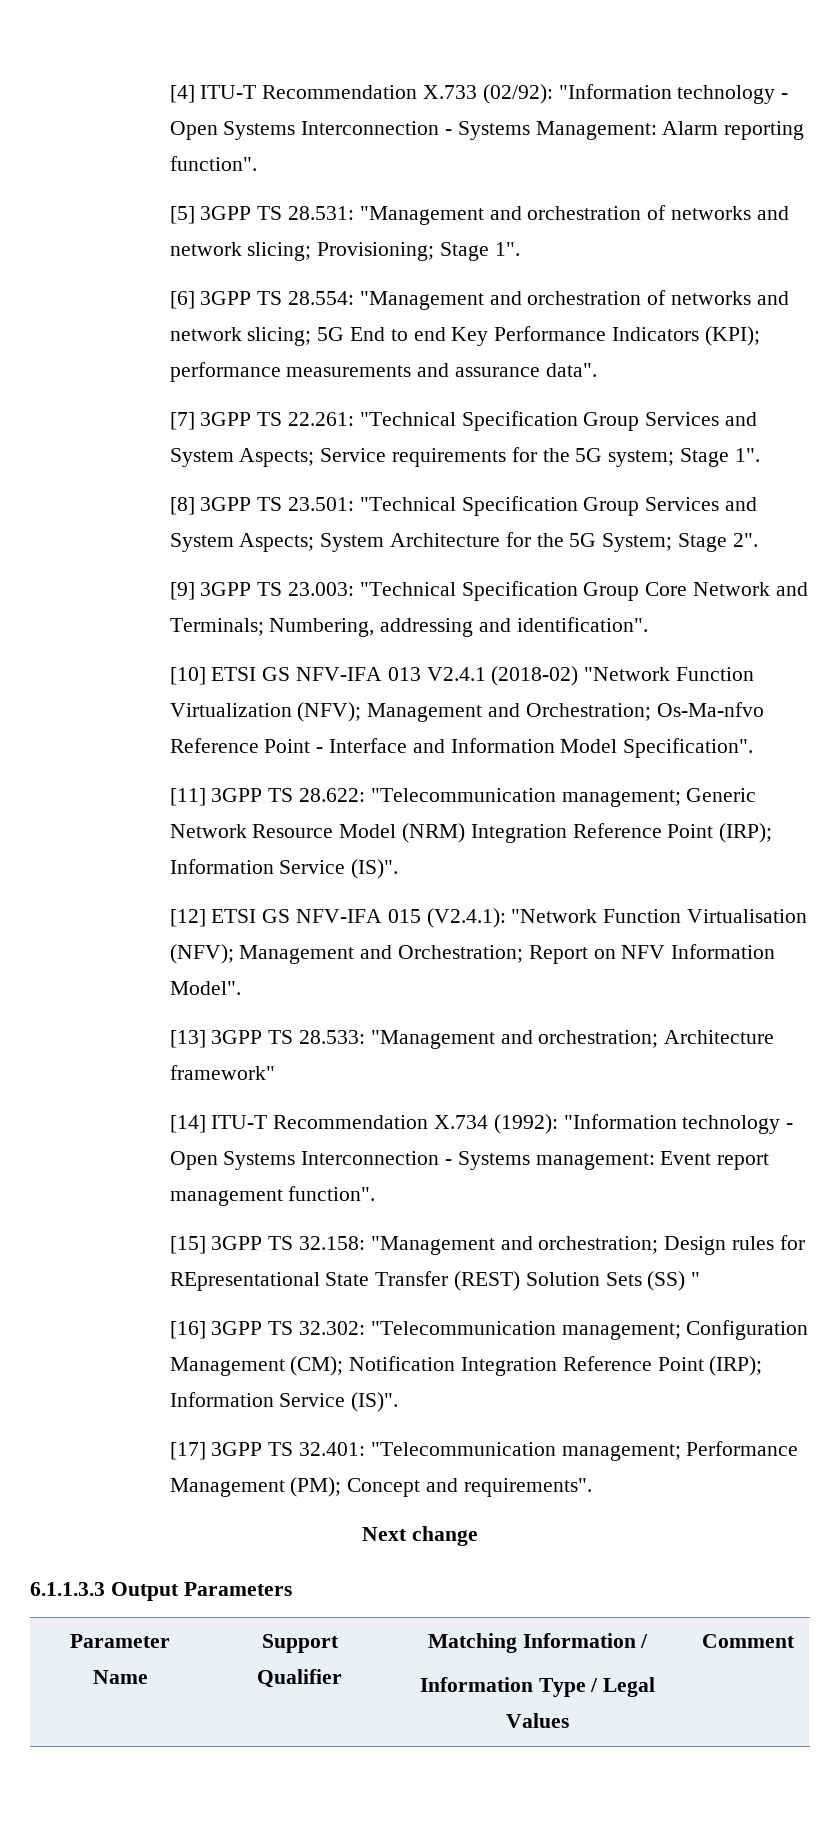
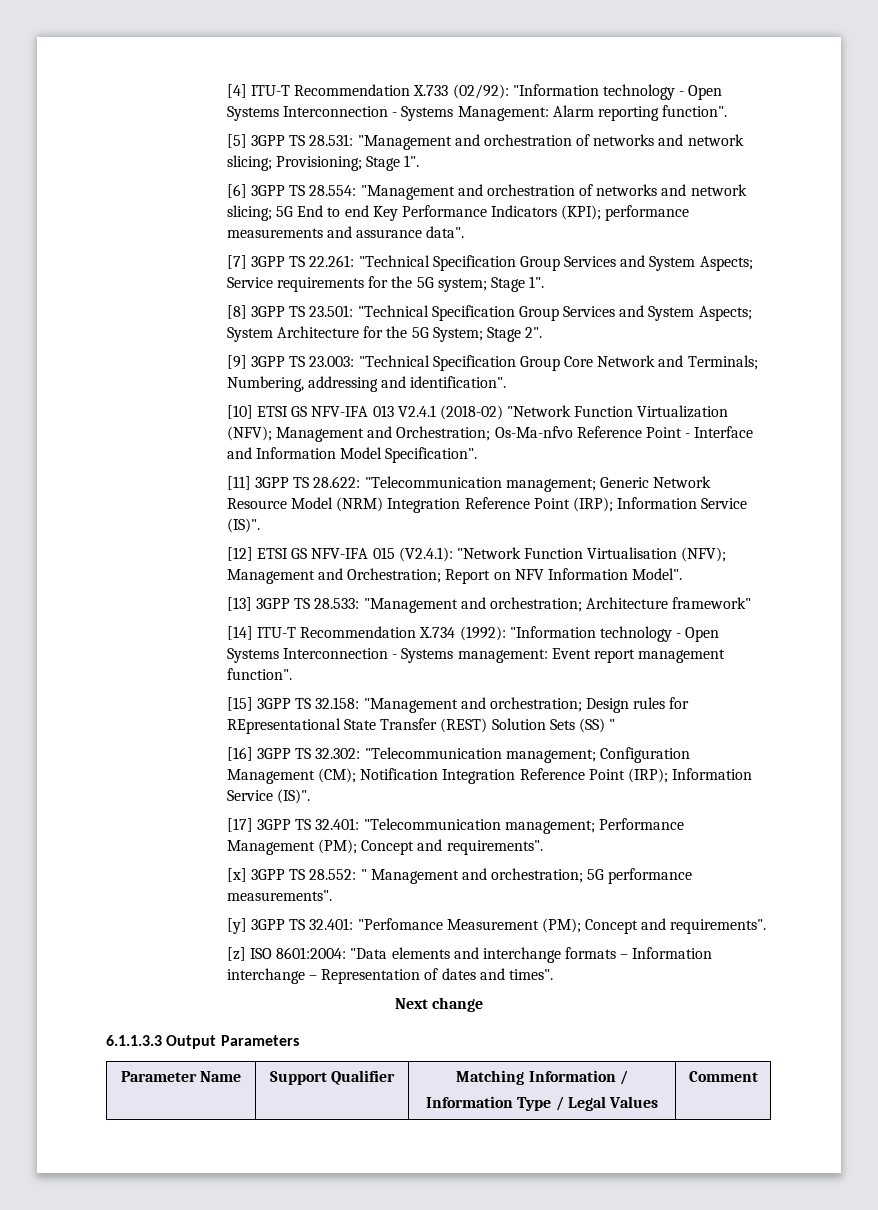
(592, 1487) none -> [226,868,693,884] [226,890,332,901] [226,918,767,934] [226,947,713,963] [226,968,553,984] // [x] 3GPP TS 28.552: " Management and orchestration; 5G performance measurements". // [y] 3GPP TS 32.401: "Perfomance Measurement (PM); Concept and requirements". // [z] ISO 8601:2004: "Data elements and interchange formats – Information interchange – Representation of dates and times".

